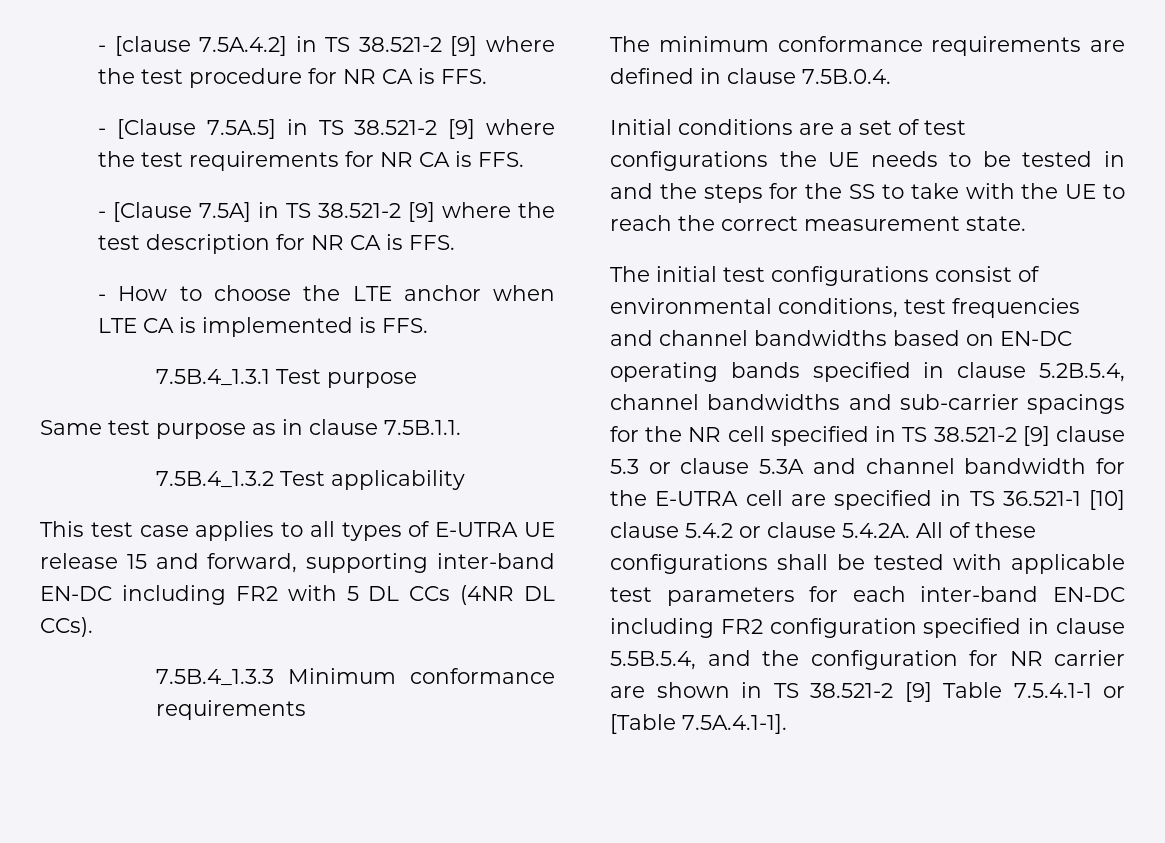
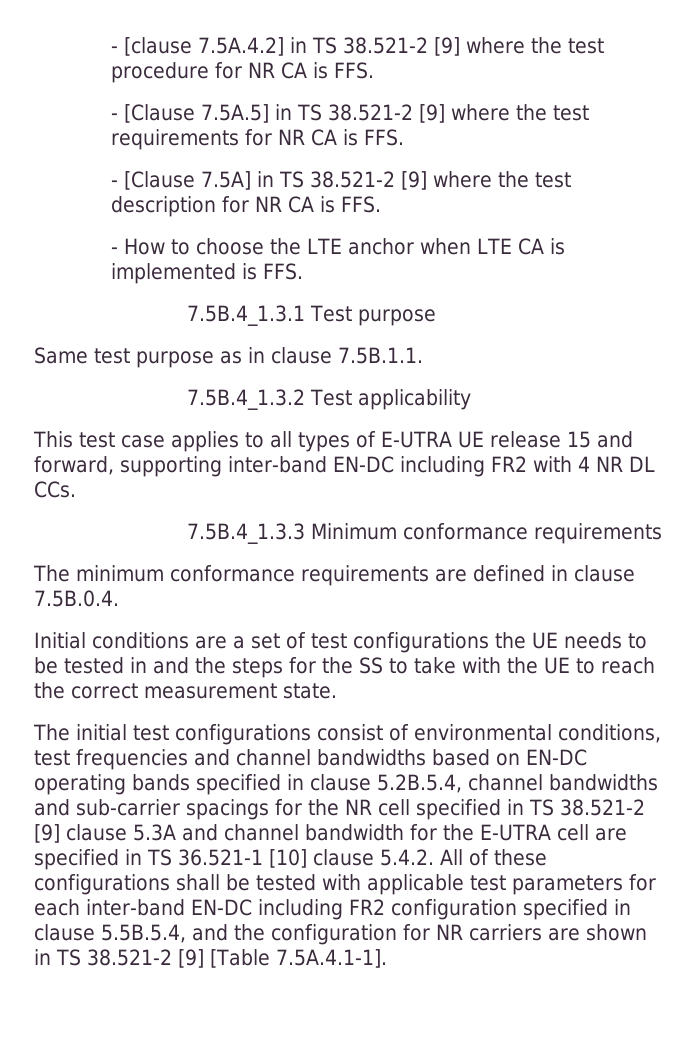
[346,585,555,605] [40,617,93,637] 5 DL CCs (4NR DL CCs). -> [577,456,655,472] [34,481,76,498] 4 NR DL CCs.
[610,458,750,474] 5.3 or clause -> (127, 832) none
[685,522,910,538] 5.4.2 or clause 5.4.2A. -> [380,849,434,866] 5.4.2.
[1054,650,1125,666] carrier -> [469,924,542,941] carriers
[943,682,1125,698] Table 7.5.4.1-1 or -> (204, 958) none

